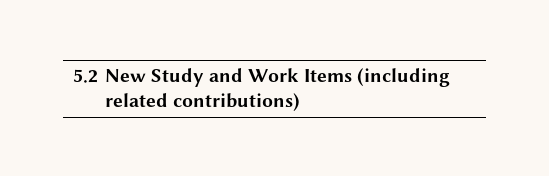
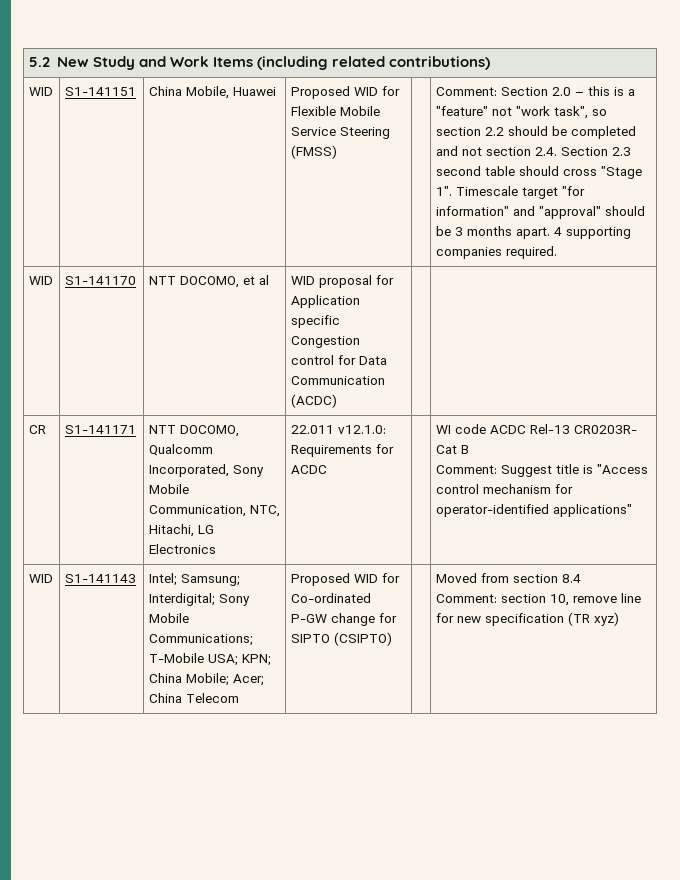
(300, 102) none -> [28,87,53,96] [64,87,136,96] [148,86,276,99] [290,86,400,99] [290,106,380,116] [290,127,390,139] [290,145,337,159] [435,86,635,96] [435,106,607,119] [435,126,636,139] [435,146,631,156] [435,166,642,179] [435,186,585,199] [435,206,645,219] [435,226,631,239] [435,246,557,259] [28,276,53,285] [64,276,136,285] [148,275,269,288] [290,275,394,288] [290,295,360,308] [290,315,340,328] [290,336,360,348] [290,355,387,365] [290,376,385,385] [290,394,337,408] [28,425,46,434] [64,425,136,434] [148,425,239,437] [148,444,213,456] [148,464,264,477] [148,484,189,494] [148,505,280,517] [148,524,214,537] [148,544,216,554] [290,425,386,434] [290,444,394,457] [290,465,327,474] [435,424,637,434] [435,445,469,454] [435,464,648,477] [435,484,573,494] [435,504,632,517] [28,574,53,583] [64,574,136,583] [148,573,240,586] [148,593,250,606] [148,613,189,623] [148,634,253,646] [148,653,271,666] [148,673,264,686] [148,693,239,703] [290,573,400,586] [290,593,371,603] [290,613,397,626] [290,632,392,646] [435,573,581,583] [435,593,641,606] [435,612,619,626] // WID | S1-141151 | China Mobile, Huawei | Proposed WID for Flexible Mobile Service Steering (FMSS) | | Comment: Section 2.0 – this is a "feature" not "work task", so section 2.2 should be completed and not section 2.4. Section 2.3 second table should cross "Stage 1". Timescale target "for information" and "approval" should be 3 months apart. 4 supporting companies required. // WID | S1-141170 | NTT DOCOMO, et al | WID proposal for Application specific Congestion control for Data Communication (ACDC) | | // CR | S1-141171 | NTT DOCOMO, Qualcomm Incorporated, Sony Mobile Communication, NTC, Hitachi, LG Electronics | 22.011 v12.1.0: Requirements for ACDC | | WI code ACDC Rel-13 CR0203R- Cat B // Comment: Suggest title is "Access control mechanism for operator-identified applications" // WID | S1-141143 | Intel; Samsung; Interdigital; Sony Mobile Communications; T-Mobile USA; KPN; China Mobile; Acer; China Telecom | Proposed WID for Co-ordinated P-GW change for SIPTO (CSIPTO) | | Moved from section 8.4 // Comment: section 10, remove line for new specification (TR xyz)

